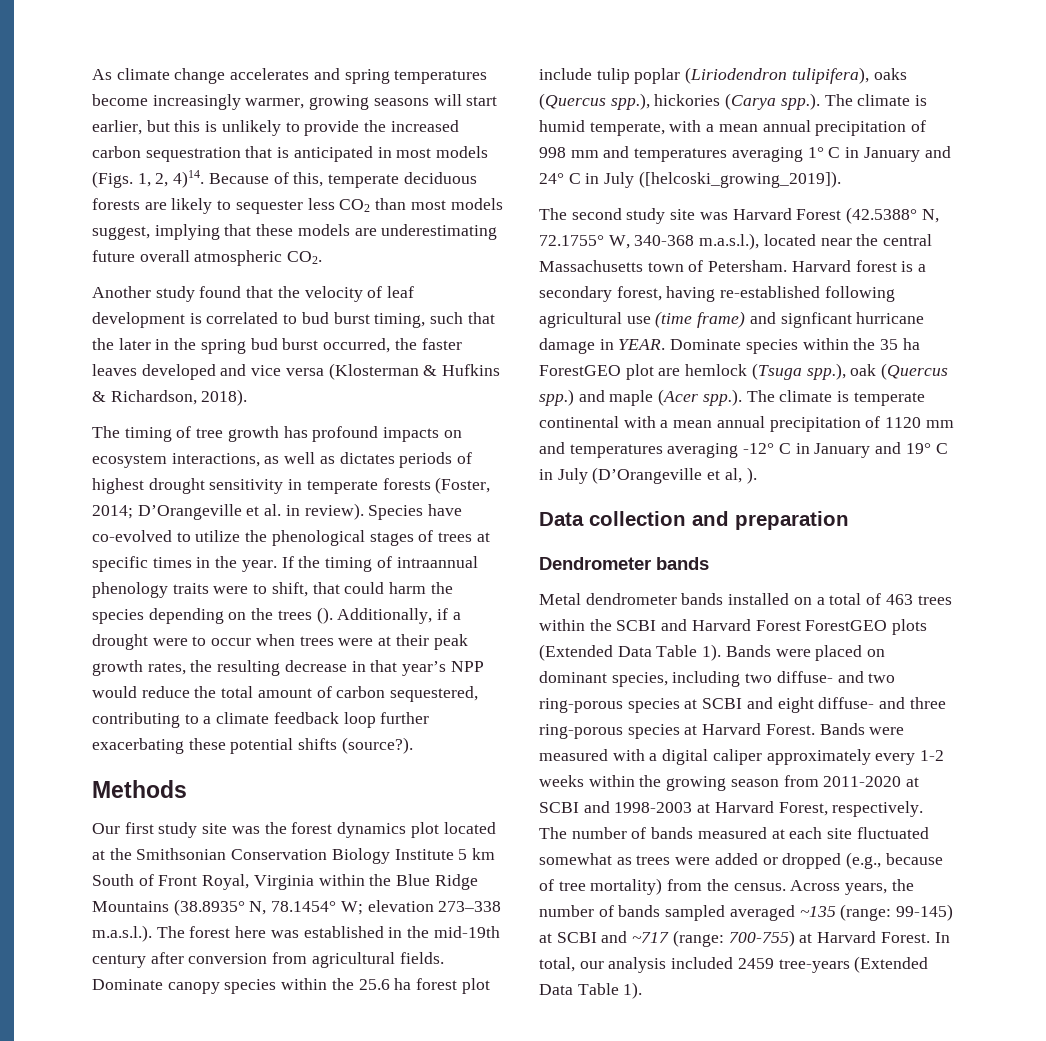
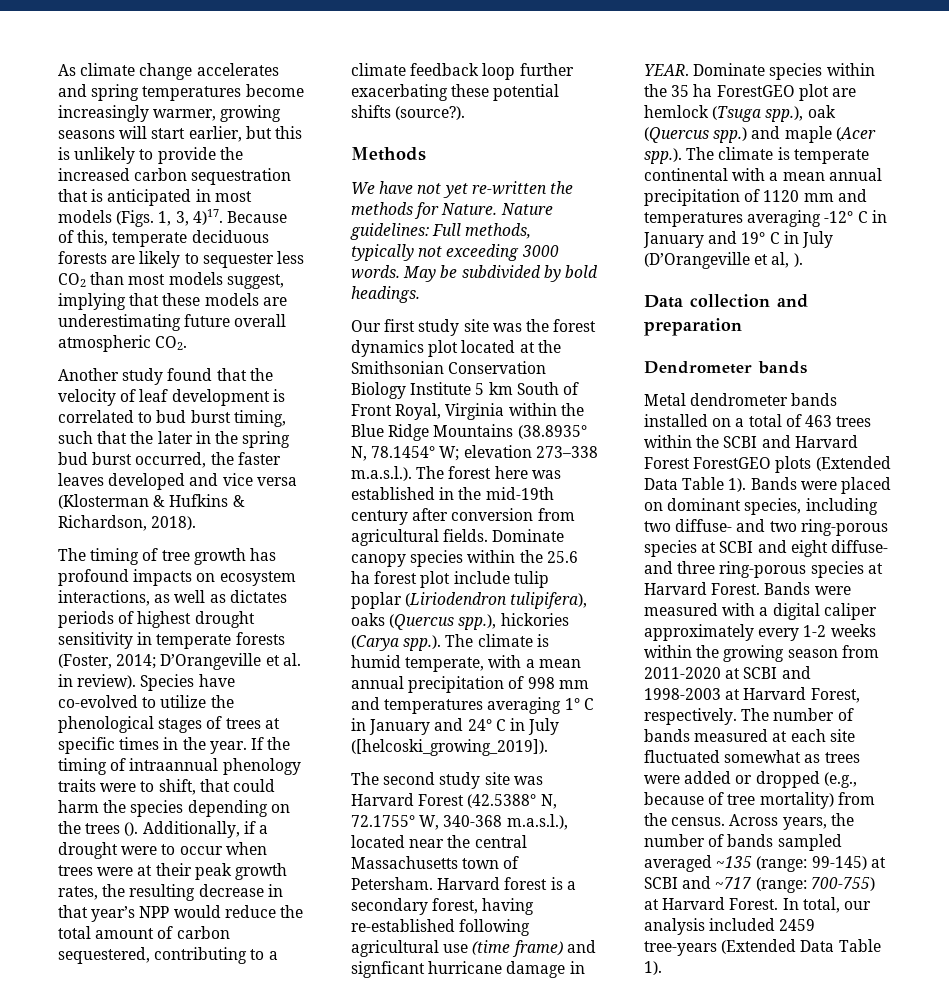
[155,170,205,188] 2, 4)14. -> [175,209,223,226] 3, 4)17.
(187, 789) none -> [351,181,573,198] [351,202,553,219] [350,223,532,240] [351,244,559,261] [351,265,598,282] [351,286,420,303] // We have not yet re-written the methods for Nature. Nature guidelines: Full methods, typically not exceeding 3000 words. May be subdivided by bold headings.

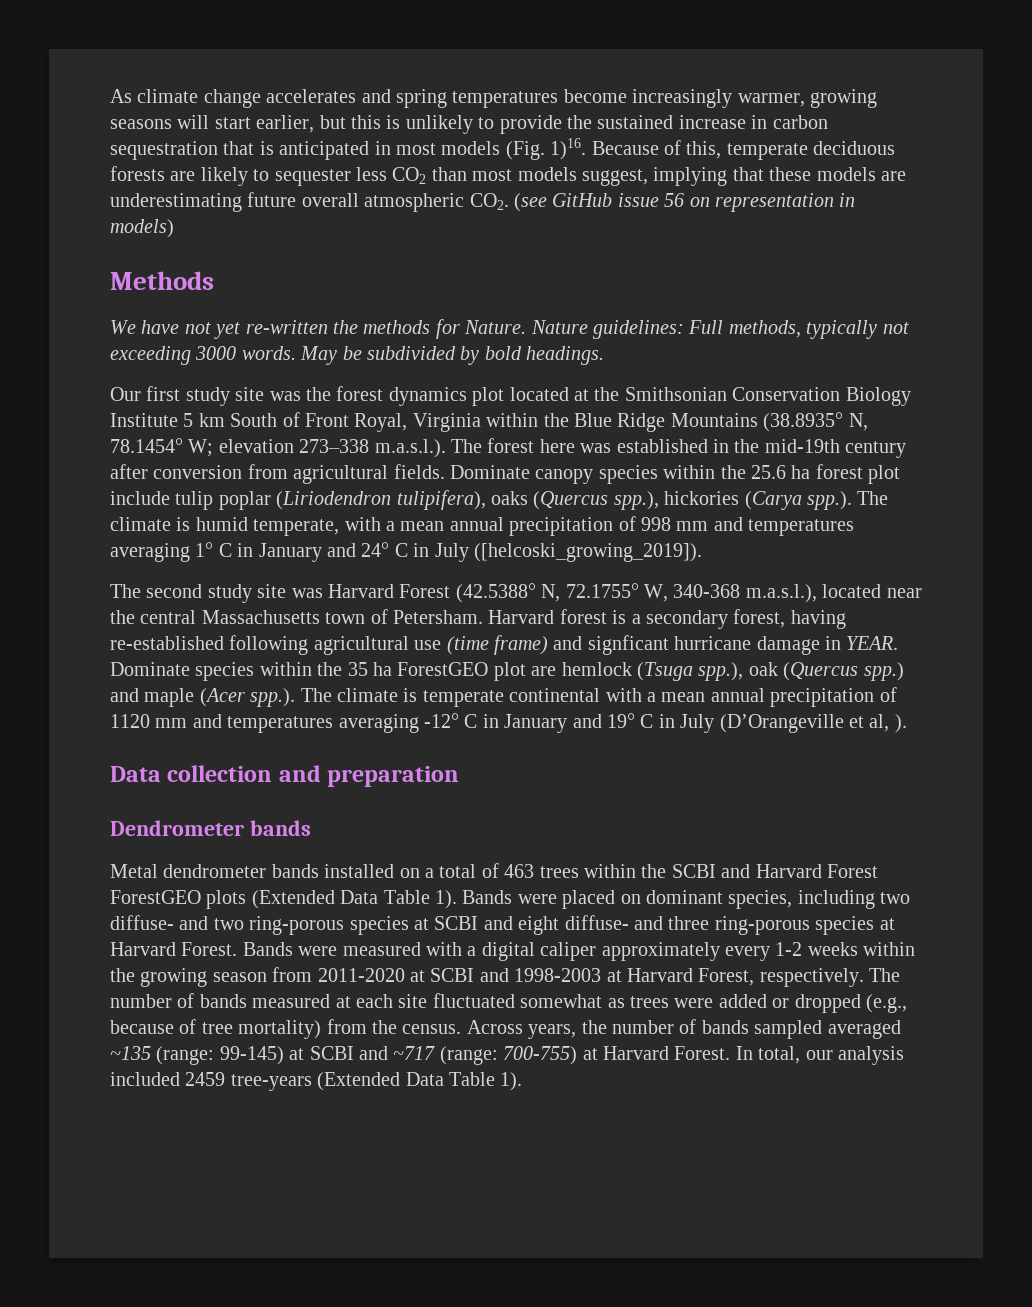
[58,168,130,181] increased -> [597,115,768,129] sustained increase in
[116,209,223,227] (Figs. 1, 3, 4)17. -> [505,138,587,160] (Fig. 1)16.
[58,368,273,385] [58,389,285,406] [58,410,286,427] [58,431,291,448] [58,452,281,468] [58,473,297,490] [58,494,245,509] [58,515,197,531] [58,548,276,565] [58,569,296,586] [58,590,287,606] [58,611,255,628] [58,632,285,649] [58,653,301,670] [58,674,235,691] [58,695,234,708] [58,716,280,733] [58,737,291,754] [58,758,301,775] [58,779,275,795] [58,800,290,817] [58,821,268,838] [58,842,267,859] [58,863,287,880] [58,884,283,901] [58,905,303,922] [58,926,230,939] [58,947,278,964] [351,63,574,80] [351,84,560,101] [351,105,466,120] // Another study found that the velocity of leaf development is correlated to bud burst timing, such that the later in the spring bud burst occurred, the faster leaves developed and vice versa (Klosterman & Hufkins & Richardson, 2018). // The timing of tree growth has profound impacts on ecosystem interactions, as well as dictates periods of highest drought sensitivity in temperate forests (Foster, 2014; D’Orangeville et al. in review). Species have co-evolved to utilize the phenological stages of trees at specific times in the year. If the timing of intraannual phenology traits were to shift, that could harm the species depending on the trees (). Additionally, if a drought were to occur when trees were at their peak growth rates, the resulting decrease in that year’s NPP would reduce the total amount of carbon sequestered, contributing to a climate feedback loop further exacerbating these potential shifts (source?). -> [514,193,856,212] [110,219,174,238] (see GitHub issue 56 on representation in models)

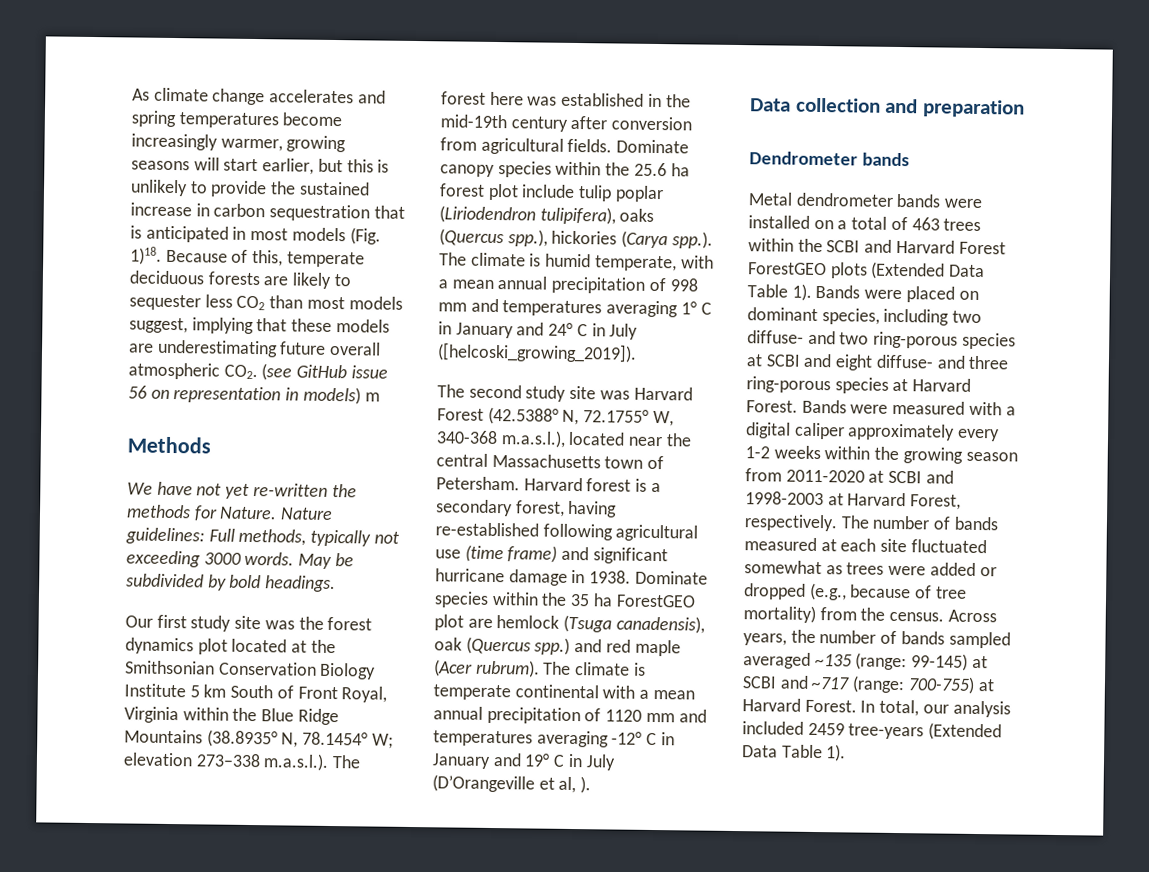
[550,138,587,160] 1)16. -> [130,246,162,265] 1)18.
(174, 228) none -> [364,392,380,402] m
[587,635,669,655] signficant -> [592,547,668,565] significant
[846,636,899,650] YEAR. -> [589,570,632,584] 1938.
[698,662,744,681] spp.), -> [615,615,705,634] canadensis),
(139, 695) none -> [605,639,631,653] red
[250,688,296,707] spp.). -> [475,659,540,678] rubrum).
(319, 871) none -> [944,198,983,209] were

